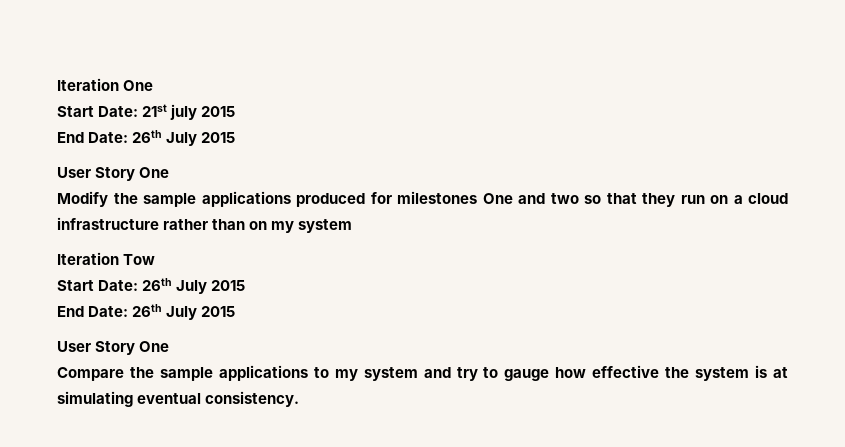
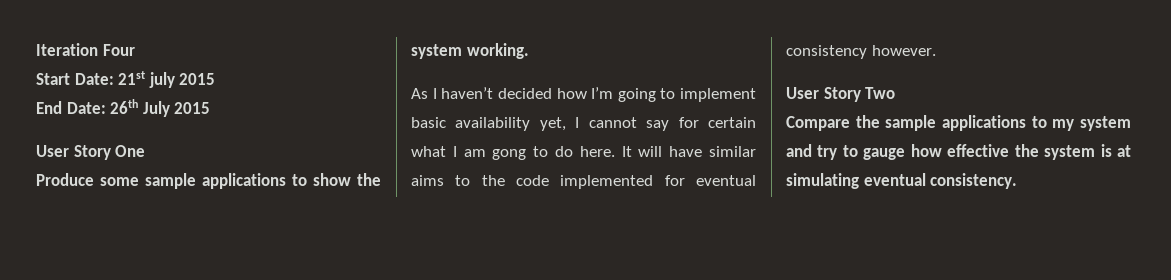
[57,78,154,91] Iteration One -> [36,43,135,56] Iteration Four
[57,191,788,207] [57,217,353,233] [57,252,156,265] [57,278,246,294] [57,304,236,320] [57,341,170,355] Modify the sample applications produced for milestones One and two so that they run on a cloud infrastructure rather than on my system // Iteration Tow // Start Date: 26th July 2015 // End Date: 26th July 2015 // User Story One -> [36,173,381,189] [411,43,529,59] [411,87,756,102] [411,117,756,131] [411,146,756,160] [411,175,756,189] [786,45,936,59] [786,87,896,102] Produce some sample applications to show the system working. // As I haven’t decided how I’m going to implement basic availability yet, I cannot say for certain what I am gong to do here. It will have similar aims to the code implemented for eventual consistency however. // User Story Two

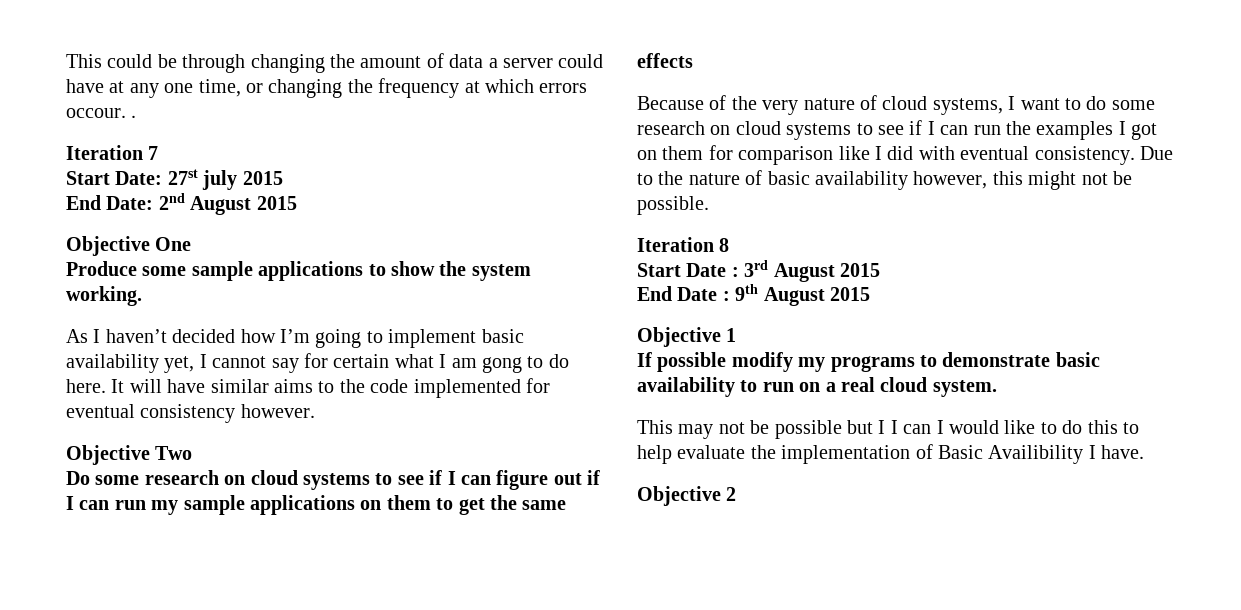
[36,43,135,56] Iteration Four -> [66,53,604,73] [66,78,588,98] [66,108,137,118] [66,145,159,160] This could be through changing the amount of data a server could have at any one time, or changing the frequency at which errors occour. . // Iteration 7
[118,71,146,85] 21st -> [167,169,198,185] 27st
[110,99,211,117] [36,145,111,160] 26th July 2015 // User Story -> [158,193,297,215] [66,236,150,256] 2nd August 2015 // Objective
[786,87,861,102] User Story -> [66,445,150,465] Objective
[786,115,1131,131] [786,144,1131,160] [786,173,1018,189] Compare the sample applications to my system and try to gauge how effective the system is at simulating eventual consistency. -> [66,470,601,490] [66,495,567,515] [637,53,693,68] [637,95,1155,115] [637,120,1158,140] [637,145,1173,165] [637,170,1132,190] [637,196,709,215] [637,237,730,252] [637,260,880,282] [637,284,870,306] [637,327,737,347] [637,352,1100,372] [637,377,997,397] [637,420,1139,439] [637,444,1145,464] [637,486,737,506] Do some research on cloud systems to see if I can figure out if I can run my sample applications on them to get the same effects // Because of the very nature of cloud systems, I want to do some research on cloud systems to see if I can run the examples I got on them for comparison like I did with eventual consistency. Due to the nature of basic availability however, this might not be possible. // Iteration 8 // Start Date : 3rd August 2015 // End Date : 9th August 2015 // Objective 1 // If possible modify my programs to demonstrate basic availability to run on a real cloud system. // This may not be possible but I I can I would like to do this to help evaluate the implementation of Basic Availibility I have. // Objective 2

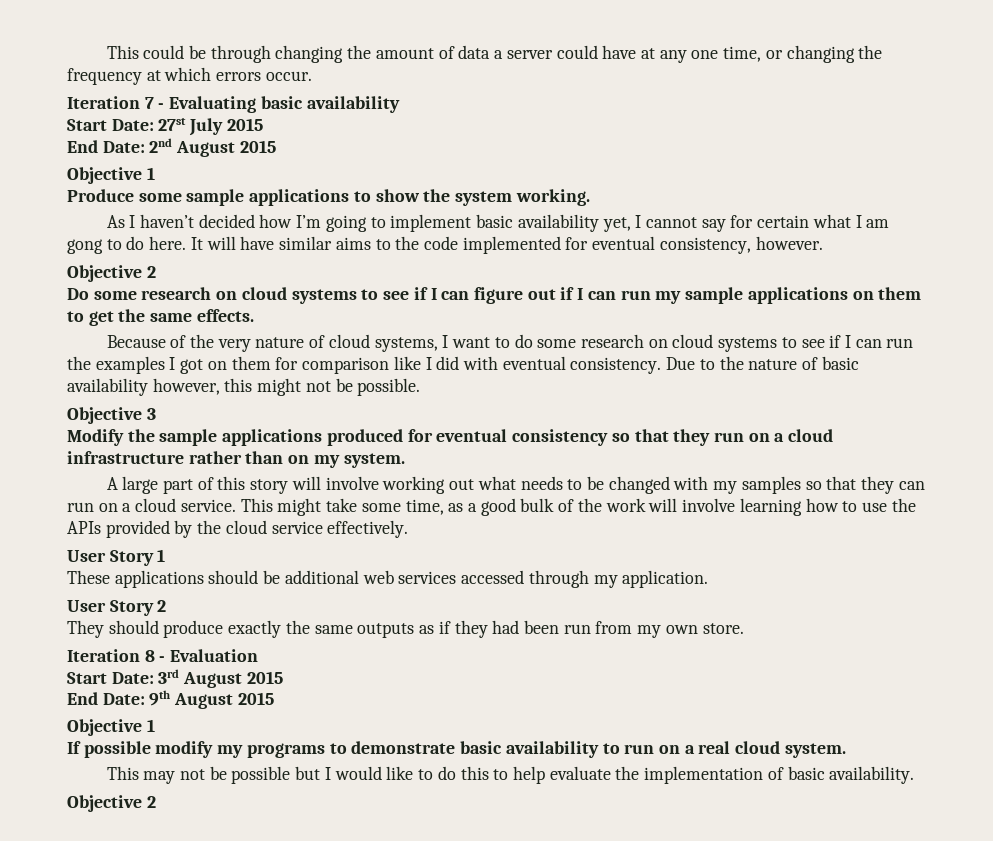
[66,108,137,118] occour. . -> [265,71,312,81] occur.
(159, 153) none -> [158,96,400,113] - Evaluating basic availability
[202,170,238,190] july -> [189,118,224,136] July
[155,237,192,251] One -> [146,167,155,180] 1
[140,404,236,423] consistency -> [659,237,751,254] consistency,
[155,446,193,460] Two -> [146,266,156,278] 2
[637,53,693,68] effects -> [196,309,254,322] effects.
(709, 205) none -> [67,407,156,424] [67,429,834,446] [67,451,405,468] [106,476,925,494] [67,498,916,516] [67,520,409,538] [67,549,166,566] [67,570,709,588] [67,600,167,616] [67,620,744,638] // Objective 3 // Modify the sample applications produced for eventual consistency so that they run on a cloud infrastructure rather than on my system. // A large part of this story will involve working out what needs to be changed with my samples so that they can run on a cloud service. This might take some time, as a good bulk of the work will involve learning how to use the APIs provided by the cloud service effectively. // User Story 1 // These applications should be additional web services accessed through my application. // User Story 2 // They should produce exactly the same outputs as if they had been run from my own store.
[637,263,739,277] // Start Date : -> [159,649,259,662] [67,672,154,684] - Evaluation // Start Date:
[677,287,730,301] Date : -> [102,693,145,705] Date:
[890,420,944,434] I can I -> (331, 773) none
[938,445,1145,464] Basic Availibility I have. -> [787,766,915,784] basic availability.

